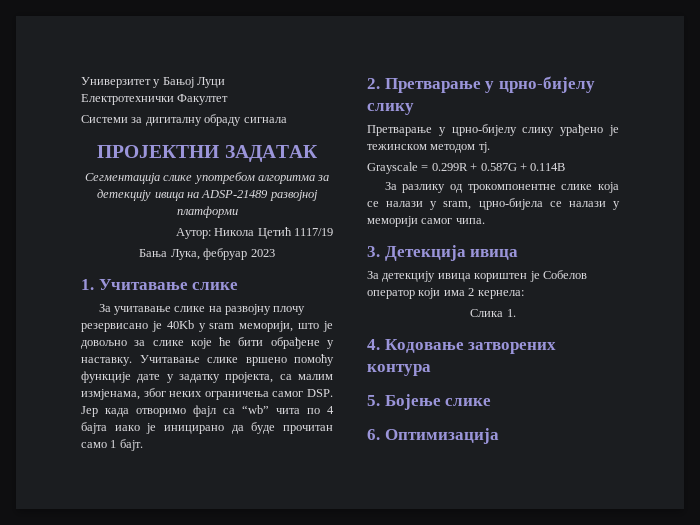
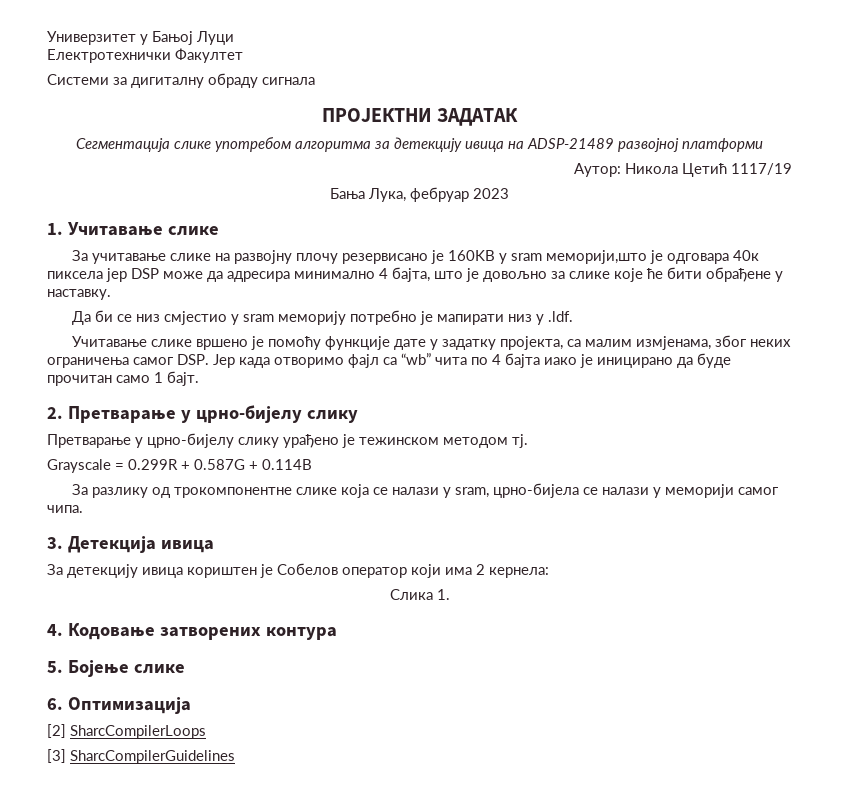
[166,320,294,332] 40Kb у sram меморији, -> [447,250,759,264] [47,267,430,282] 160KB у sram меморији,што је одговара 40к пиксела јер DSP може да адресира минимално 4 бајта,
(132, 361) none -> [71,310,573,325] // Да би се низ смјестио у sram меморију потребно је мапирати низ у .ldf. //
(287, 361) none -> [250,336,264,350] је
(499, 436) none -> [47,724,206,739] [47,749,235,764] // [2] SharcCompilerLoops // [3] SharcCompilerGuidelines

